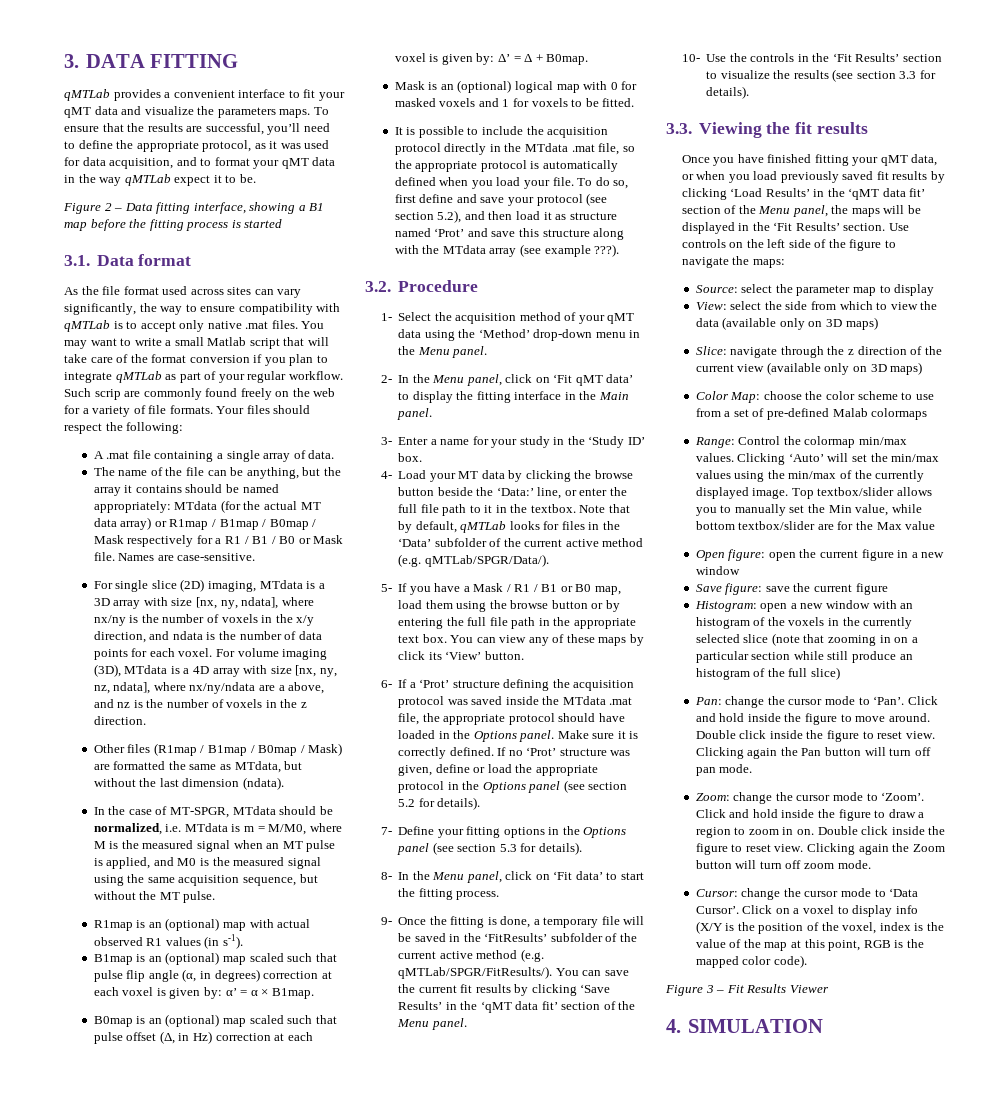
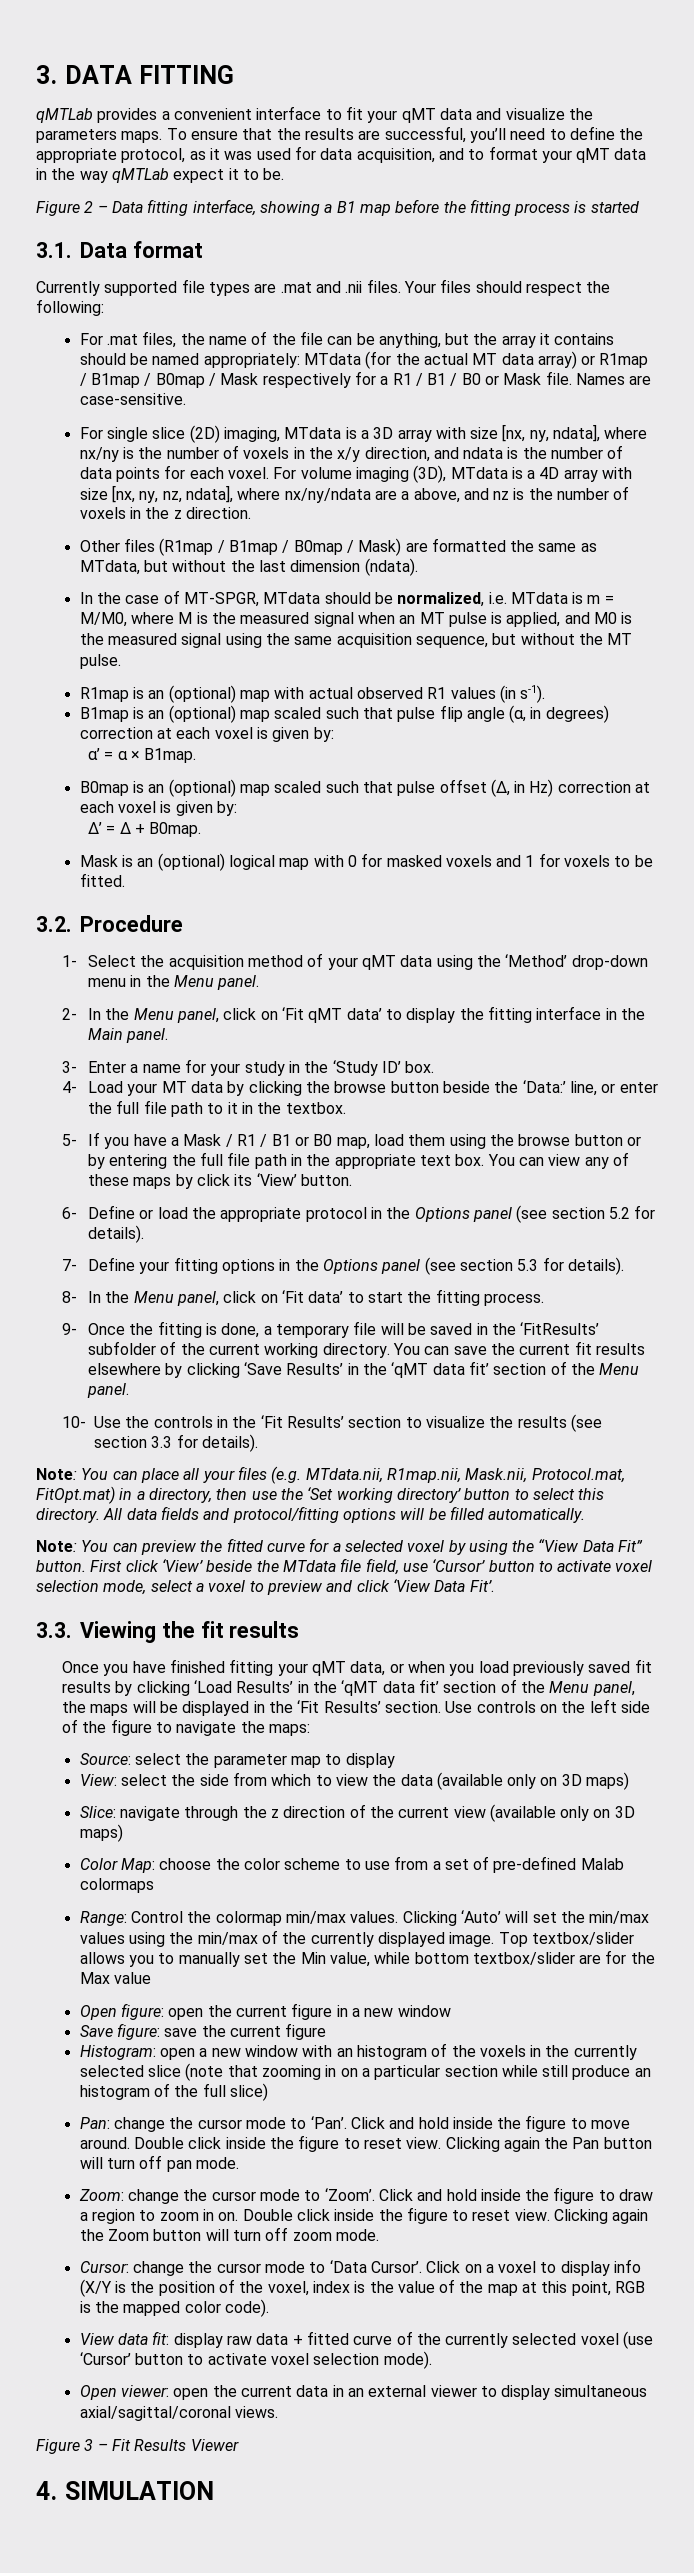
[64,286,302,298] [64,303,341,315] [64,320,325,332] [64,337,329,349] [64,354,328,366] [64,371,343,383] [64,388,336,400] [64,405,213,417] As the file format used across sites can vary significantly, the way to ensure compatibility with qMTLab is to accept only native .mat files. You may want to write a small Matlab script that will take care of the format conversion if you plan to integrate qMTLab as part of your regular workflow. Such scrip are commonly found freely on the web for a variety of file formats. -> [36,279,401,296] Currently supported file types are .mat and .nii files.
[93,450,335,462] [93,467,115,476] A .mat file containing a single array of data. // The -> [79,331,205,348] For .mat files, the
(223, 993) none -> (334, 734) //
(495, 59) none -> (237, 808) //
[394,126,609,138] [394,143,635,155] [394,160,619,172] [394,177,629,189] [394,193,608,206] [394,210,617,223] [394,228,625,240] [394,244,620,257] // It is possible to include the acquisition protocol directly in the MTdata .mat file, so the appropriate protocol is automatically defined when you load your file. To do so, first define and save your protocol (see section 5.2), and then load it as structure named ‘Prot’ and save this structure along with the MTdata array (see example ???). -> (125, 880) none
[579,504,630,513] [398,521,620,533] [398,538,644,547] [398,554,549,567] Note that by default, qMTLab looks for files in the ‘Data’ subfolder of the current active method (e.g. qMTLab/SPGR/Data/). -> (346, 1108) none
[398,679,635,691] [398,696,633,708] [398,713,625,725] [398,730,639,742] [398,747,631,759] [398,764,470,776] If a ‘Prot’ structure defining the acquisition protocol was saved inside the MTdata .mat file, the appropriate protocol should have loaded in the Options panel. Make sure it is correctly defined. If no ‘Prot’ structure was given, define -> [88,1205,136,1219] Define
[439,949,544,962] [398,966,553,979] active method (e.g. qMTLab/SPGR/FitResults/). -> [264,1343,390,1358] working directory.
(511, 988) none -> [88,1363,162,1375] elsewhere
(750, 92) none -> [36,1466,625,1484] [36,1486,605,1504] [36,1506,586,1523] [36,1538,644,1555] [36,1558,653,1575] [36,1579,494,1595] // Note: You can place all your files (e.g. MTdata.nii, R1map.nii, Mask.nii, Protocol.mat, FitOpt.mat) in a directory, then use the ‘Set working directory’ button to select this directory. All data fields and protocol/fitting options will be filled automatically. // Note: You can preview the fitted curve for a selected voxel by using the “View Data Fit” button. First click ‘View’ beside the MTdata file field, use ‘Cursor’ button to activate voxel selection mode, select a voxel to preview and click ‘View Data Fit’.
(807, 961) none -> [79,2331,654,2349] [79,2351,432,2369] [79,2385,648,2400] [79,2406,278,2421] // View data fit: display raw data + fitted curve of the currently selected voxel (use ‘Cursor’ button to activate voxel selection mode). // Open viewer: open the current data in an external viewer to display simultaneous axial/sagittal/coronal views.

